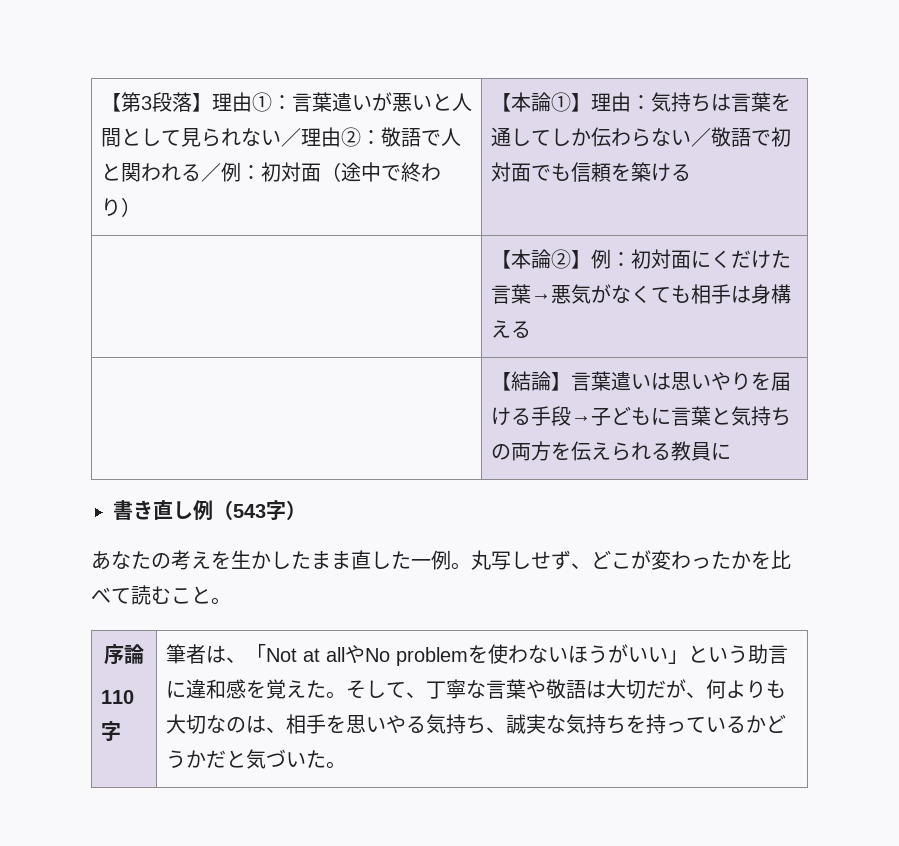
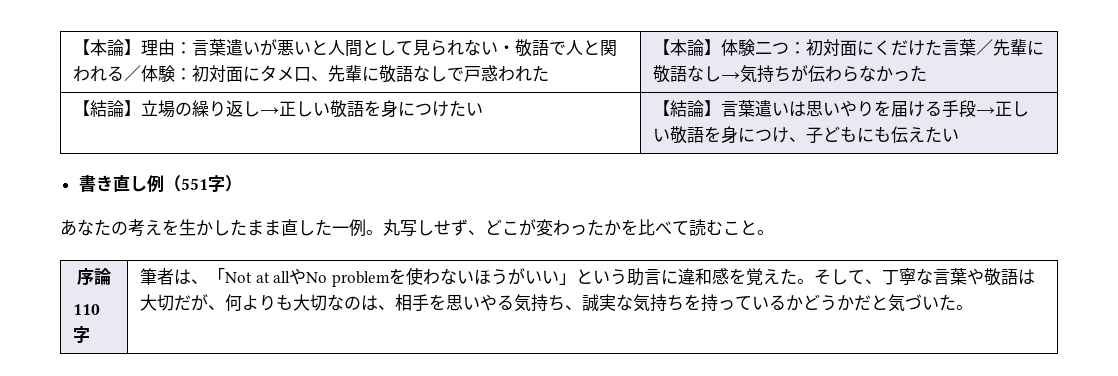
[100,92,272,112] 【第3段落】理由① -> [72,39,175,56] 【本論】理由
[280,127,381,147] ／理由②： -> [497,45,515,54] ・
[220,162,441,182] [100,197,141,217] [490,92,791,112] [490,127,791,147] [490,162,691,182] [490,249,611,269] 例：初対面（途中で終わり） | 【本論①】理由：気持ちは言葉を通してしか伝わらない／敬語で初対面でも信頼を築ける // | 【本論②】例 -> [140,65,549,83] [652,39,789,56] 体験：初対面にタメ口、先輩に敬語なしで戸惑われた | 【本論】体験二つ
[530,284,791,304] [490,320,531,338] →悪気がなくても相手は身構える // -> [975,39,1044,56] [652,65,927,83] [72,100,483,118] ／先輩に敬語なし→気持ちが伝わらなかった // 【結論】立場の繰り返し→正しい敬語を身につけたい
[590,406,791,426] [490,441,731,461] 子どもに言葉と気持ちの両方を伝えられる教員に -> [994,101,1029,117] [652,126,959,144] 正しい敬語を身につけ、子どもにも伝えたい
[233,504,266,518] 543 -> [180,178,208,190] 551

